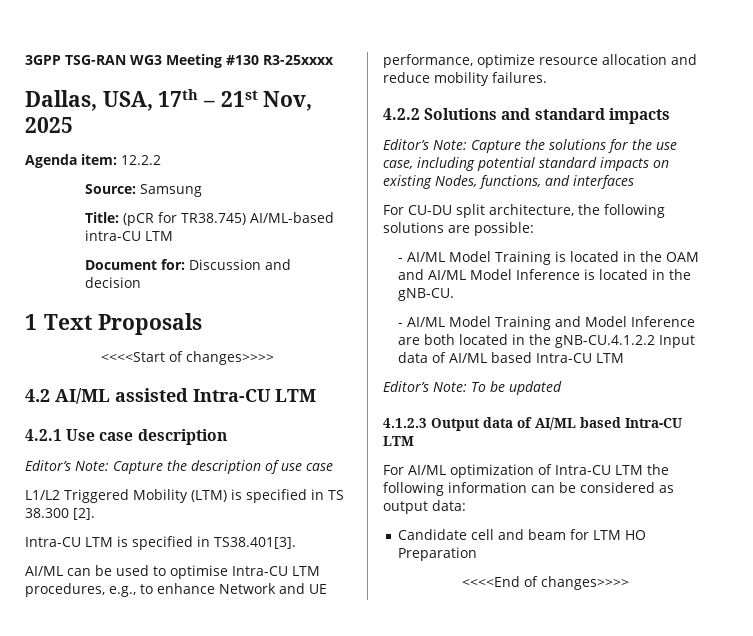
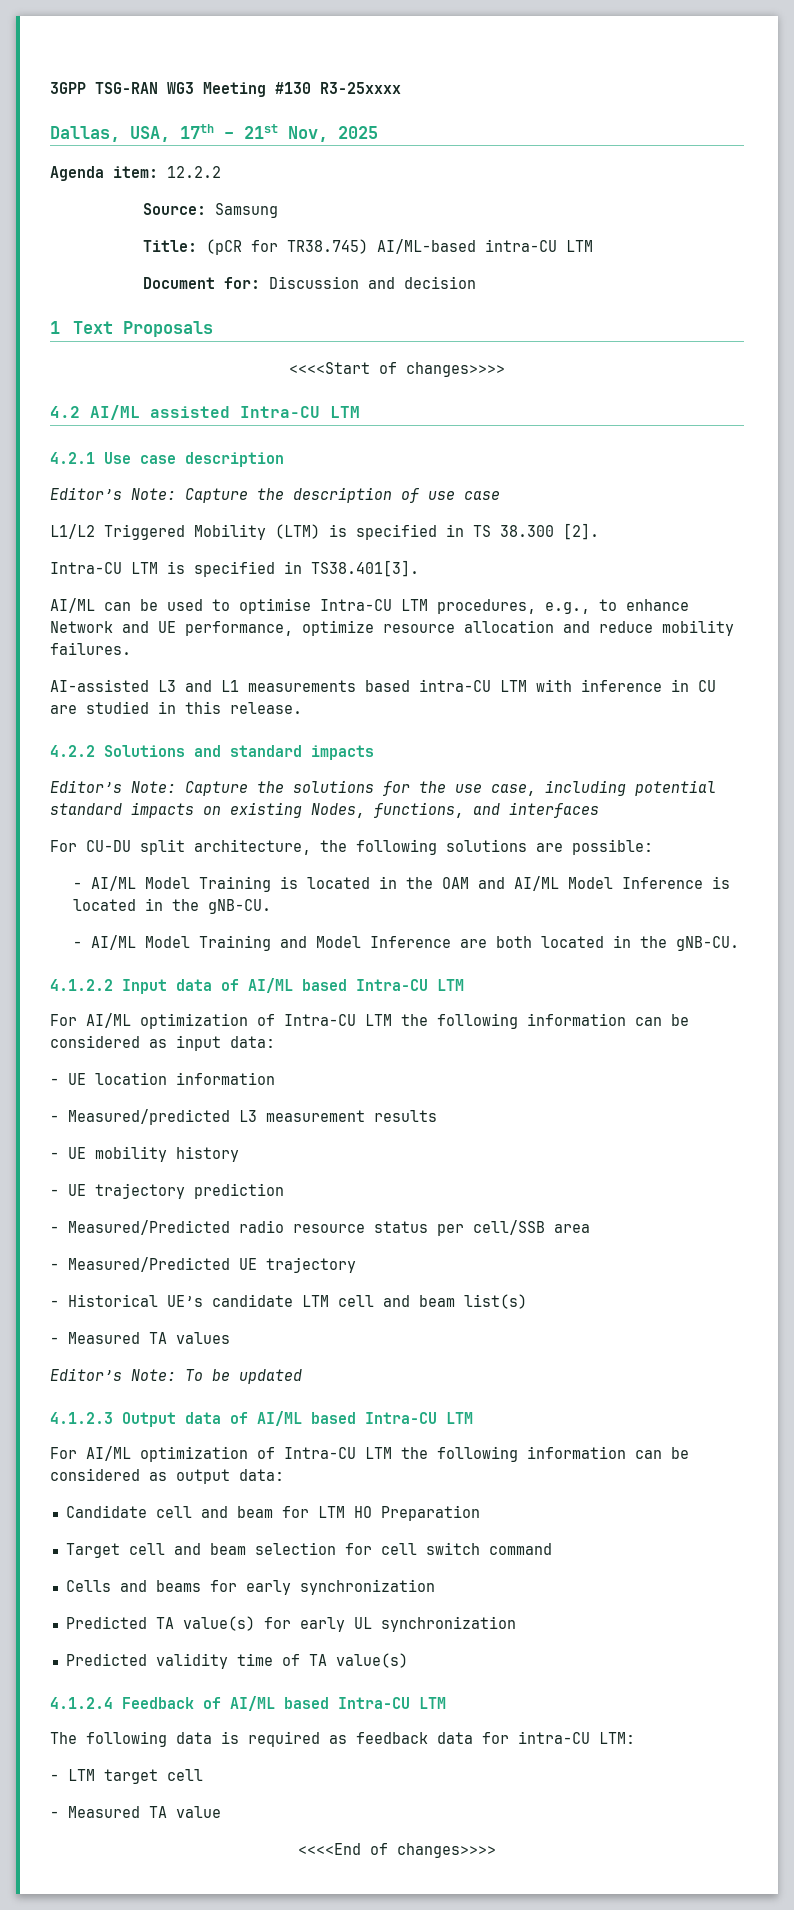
(547, 77) none -> [50,679,716,692] [50,701,302,714] // AI-assisted L3 and L1 measurements based intra-CU LTM with inference in CU are studied in this release.
[554,335,655,348] gNB-CU.4.1.2.2 -> [676,936,740,951] [50,979,113,991] gNB-CU. // 4.1.2.2
(624, 358) none -> [50,1013,689,1029] [50,1035,275,1051] [50,1072,275,1085] [50,1109,437,1125] [50,1146,239,1162] [50,1183,284,1199] [50,1220,590,1236] [50,1257,356,1273] [50,1294,527,1309] [50,1332,230,1344] // For AI/ML optimization of Intra-CU LTM the following information can be considered as input data: // - UE location information // - Measured/predicted L3 measurement results // - UE mobility history // - UE trajectory prediction // - Measured/Predicted radio resource status per cell/SSB area // - Measured/Predicted UE trajectory // - Historical UE’s candidate LTM cell and beam list(s) // - Measured TA values
(477, 554) none -> [65,1542,552,1558] [65,1579,435,1595] [65,1616,516,1632] [65,1653,408,1669] [50,1696,446,1711] [50,1731,635,1747] [50,1769,203,1784] [50,1806,221,1818] // Target cell and beam selection for cell switch command // Cells and beams for early synchronization // Predicted TA value(s) for early UL synchronization // Predicted validity time of TA value(s) // 4.1.2.4 Feedback of AI/ML based Intra-CU LTM // The following data is required as feedback data for intra-CU LTM: // - LTM target cell // - Measured TA value

